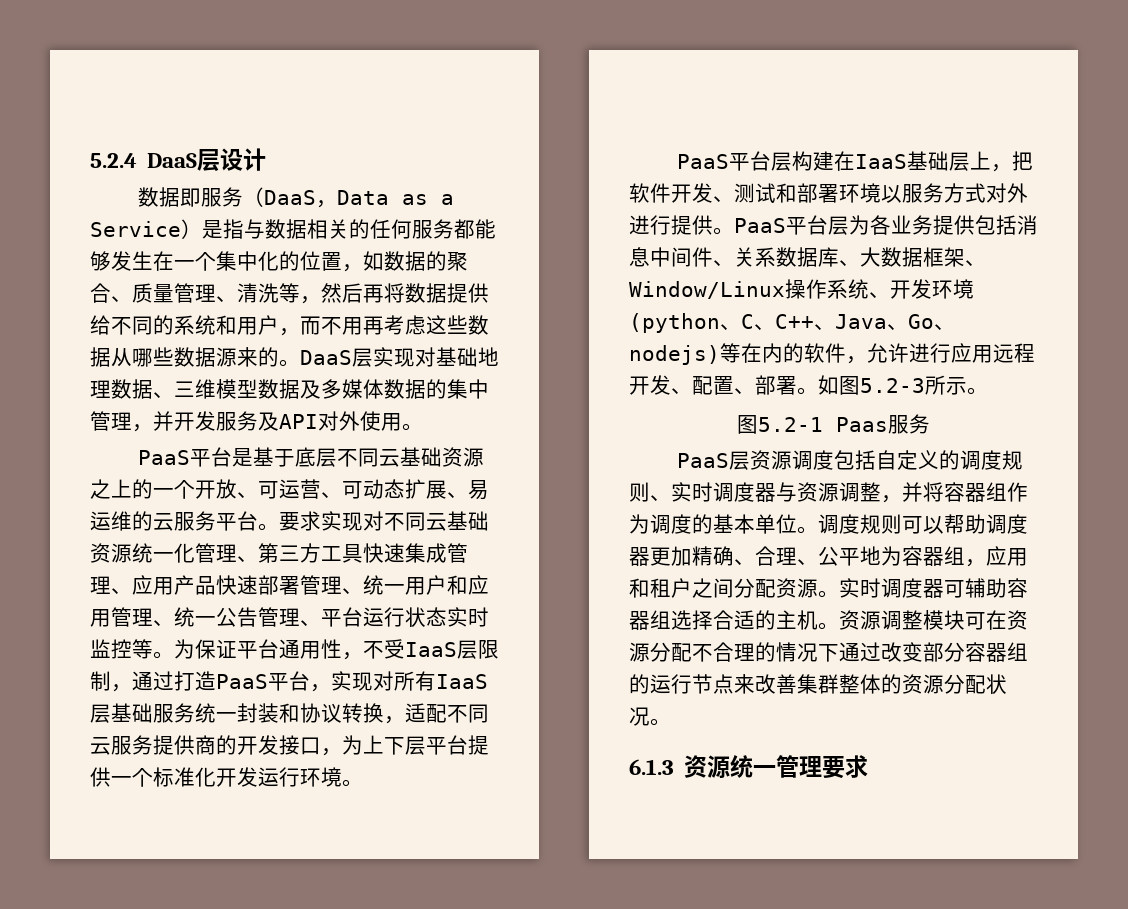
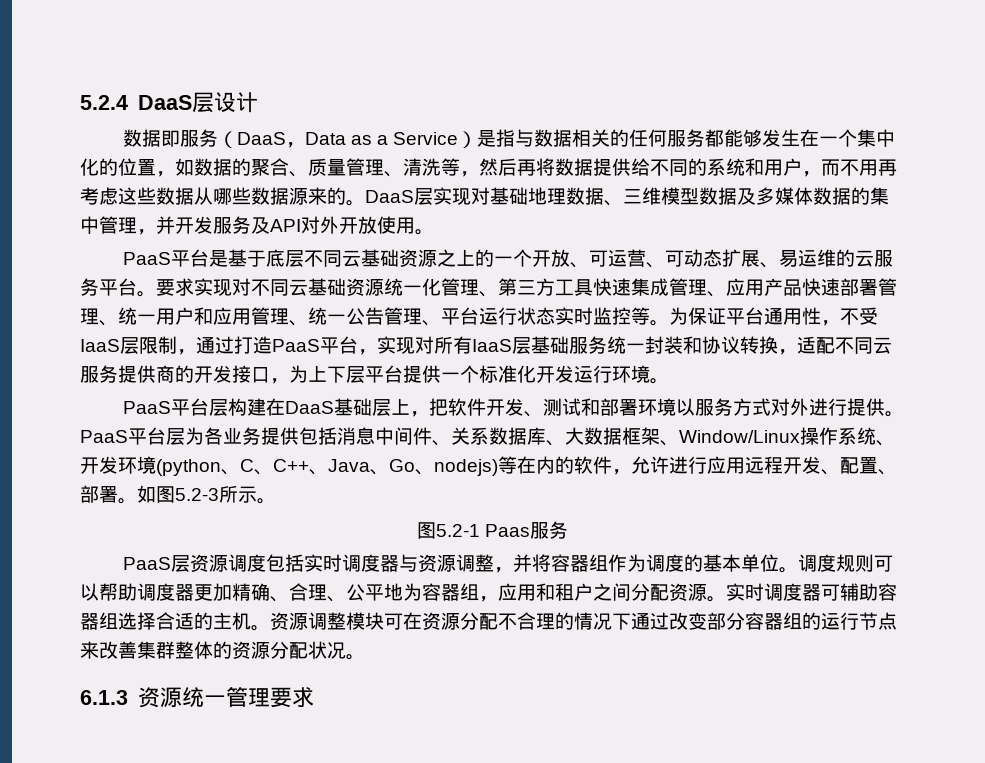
(360, 421) none -> [339,216,377,234] 开放
[854,154,907,169] IaaS -> [284,401,334,414] DaaS
[875,450,1023,470] [629,482,671,502] 自定义的调度规则、 -> (304, 563) none

